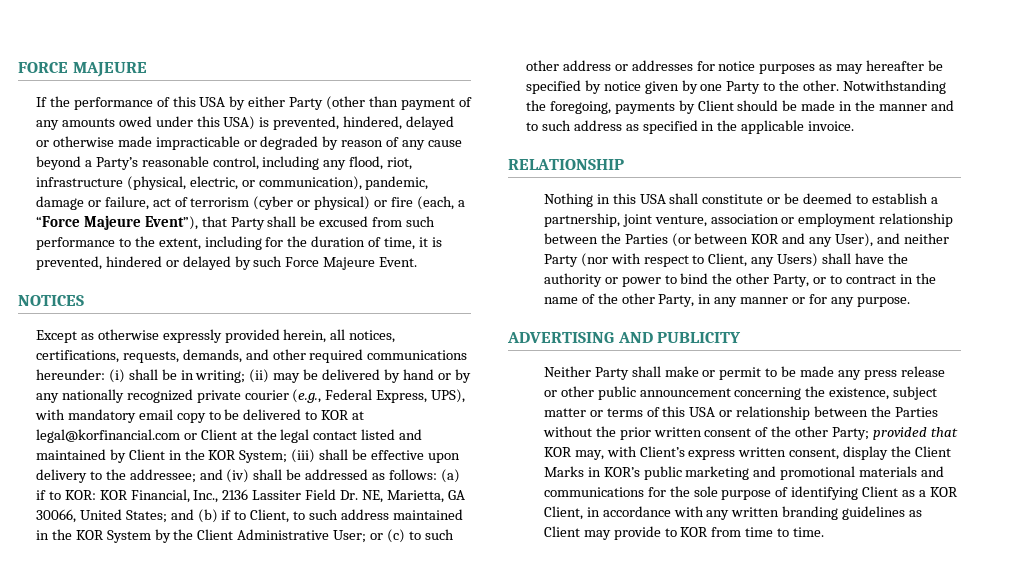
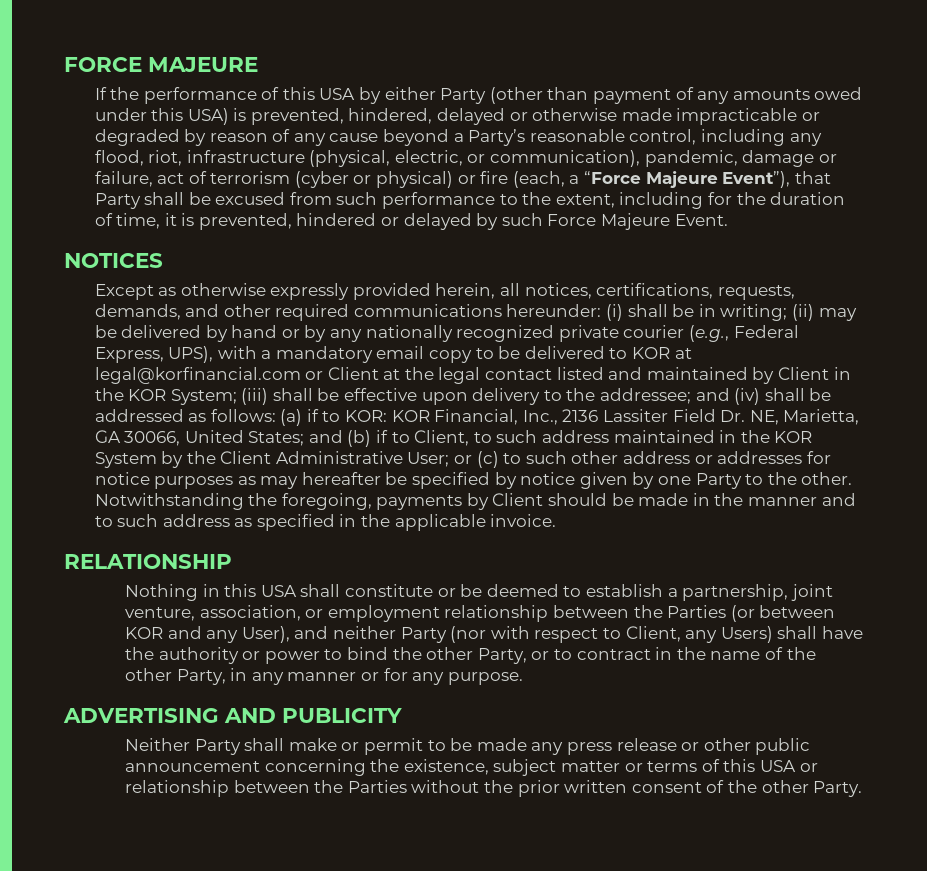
(65, 414) none -> [261,350,272,359] a
[710,214,779,224] association -> [199,605,301,621] association,
[832,427,958,440] [543,446,952,460] [543,466,945,480] [543,486,958,500] [543,506,923,520] [543,526,825,540] Party; provided that KOR may, with Client’s express written consent, display the Client Marks in KOR’s public marketing and promotional materials and communications for the sole purpose of identifying Client as a KOR Client, in accordance with any written branding guidelines as Client may provide to KOR from time to time. -> [813,781,863,797] Party.

